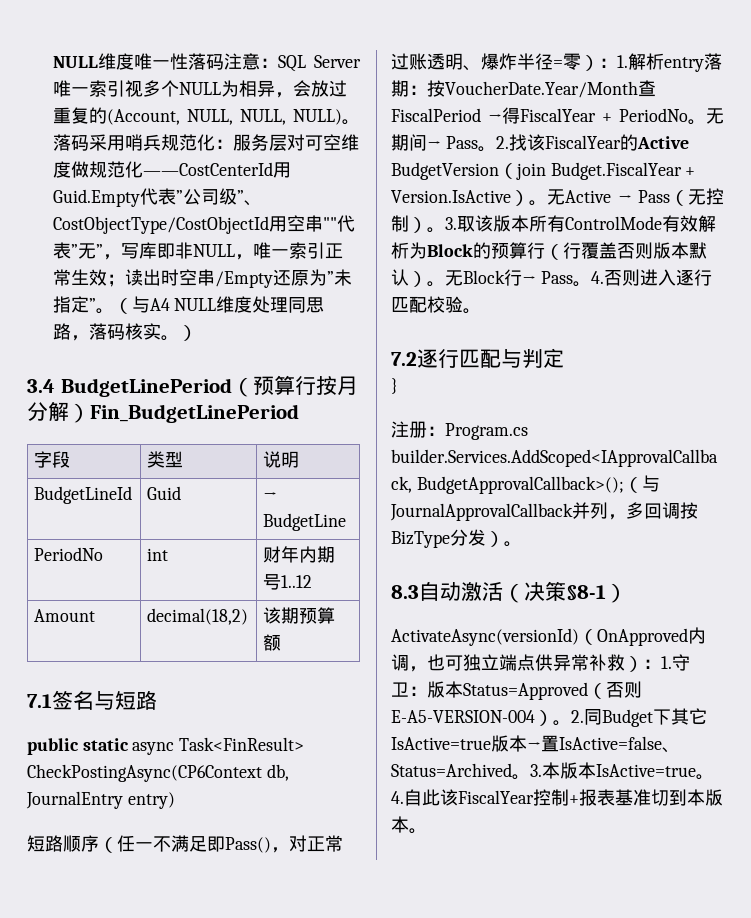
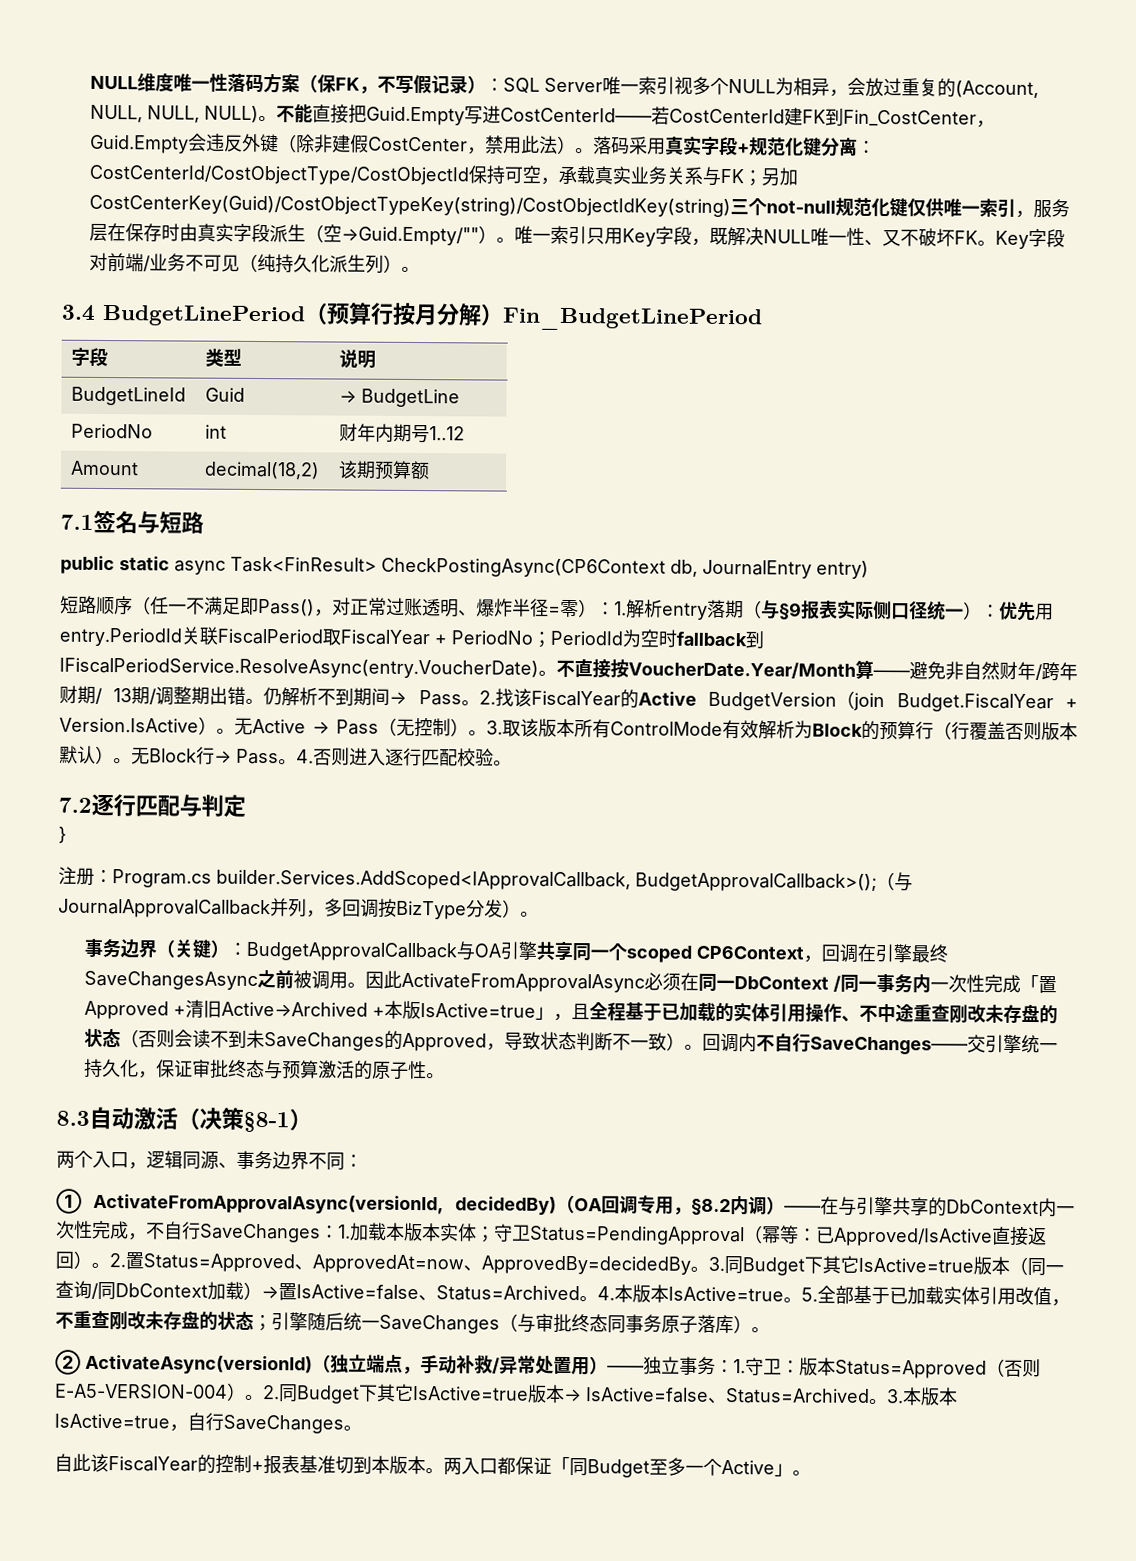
[223,53,260,70] 注意 -> [263,73,487,95] 方案（保FK，不写假记录）
[52,134,359,151] [52,161,291,178] [52,188,262,207] [52,215,355,234] [52,242,343,260] [52,269,352,288] [52,296,325,314] [52,323,197,341] 落码采用哨兵规范化：服务层对可空维度做规范化——CostCenterId用Guid.Empty代表”公司级”、CostObjectType/CostObjectId用空串""代表”无”，写库即非NULL，唯一索引正常生效；读出时空串/Empty还原为”未指定”。（与A4 NULL维度处理同思路，落码核实。） -> [276,104,996,128] [90,133,877,157] [89,164,799,187] [89,194,1071,219] [89,223,1066,249] [89,252,421,274] 不能直接把Guid.Empty写进CostCenterId——若CostCenterId建FK到Fin_CostCenter，Guid.Empty会违反外键（除非建假CostCenter，禁用此法）。落码采用真实字段+规范化键分离：CostCenterId/CostObjectType/CostObjectId保持可空，承载真实业务关系与FK；另加CostCenterKey(Guid)/CostObjectTypeKey(string)/CostObjectIdKey(string)三个not-null规范化键仅供唯一索引，服务层在保存时由真实字段派生（空→Guid.Empty/""）。唯一索引只用Key字段，既解决NULL唯一性、又不破坏FK。Key字段对前端/业务不可见（纯持久化派生列）。
[409,80,656,98] [391,107,724,125] ：按VoucherDate.Year/Month查FiscalPeriod →得FiscalYear + PeriodNo。无 -> [743,599,1054,622] [59,626,764,649] [59,657,1078,682] [59,685,355,707] （与§9报表实际侧口径统一）：优先用entry.PeriodId关联FiscalPeriod取FiscalYear + PeriodNo；PeriodId为空时fallback到IFiscalPeriodService.ResolveAsync(entry.VoucherDate)。不直接按VoucherDate.Year/Month算——避免非自然财年/跨年财期/ 13期/调整期出错。仍解析不到
(522, 544) none -> [84,938,949,963] [84,970,1058,994] [84,999,1059,1025] [84,1027,1059,1055] [84,1058,446,1080] // 事务边界（关键）：BudgetApprovalCallback与OA引擎共享同一个scoped CP6Context，回调在引擎最终SaveChangesAsync之前被调用。因此ActivateFromApprovalAsync必须在同一DbContext /同一事务内一次性完成「置Approved +清旧Active→Archived +本版IsActive=true」，且全程基于已加载的实体引用操作、不中途重查刚改未存盘的状态（否则会读不到未SaveChanges的Approved，导致状态判断不一致）。回调内不自行SaveChanges——交引擎统一持久化，保证审批终态与预算激活的原子性。
[391,627,706,646] [391,654,643,672] ActivateAsync(versionId)（OnApproved内调，也可独立端点供异常补救） -> [56,1150,363,1171] [56,1188,1075,1218] [56,1220,1047,1247] [55,1250,1064,1277] [55,1280,1070,1307] [55,1310,770,1334] [55,1349,716,1376] 两个入口，逻辑同源、事务边界不同： // ① ActivateFromApprovalAsync(versionId, decidedBy)（OA回调专用，§8.2内调）——在与引擎共享的DbContext内一次性完成，不自行SaveChanges：1.加载本版本实体；守卫Status=PendingApproval（幂等：已Approved/IsActive直接返回）。2.置Status=Approved、ApprovedAt=now、ApprovedBy=decidedBy。3.同Budget下其它IsActive=true版本（同一查询/同DbContext加载）→置IsActive=false、Status=Archived。4.本版本IsActive=true。5.全部基于已加载实体引用改值，不重查刚改未存盘的状态；引擎随后统一SaveChanges（与审批终态同事务原子落库）。 // ② ActivateAsync(versionId)（独立端点，手动补救/异常处置用）——独立事务
[541,735,559,752] 置 -> (582, 1395) none
[696,774,714,780] [391,791,404,804] 。4. -> [169,1412,362,1434] ，自行SaveChanges。 //
(534, 797) none -> [197,1454,216,1474] 的
(427, 831) none -> [443,1456,811,1478] 两入口都保证「同Budget至多一个Active」。

